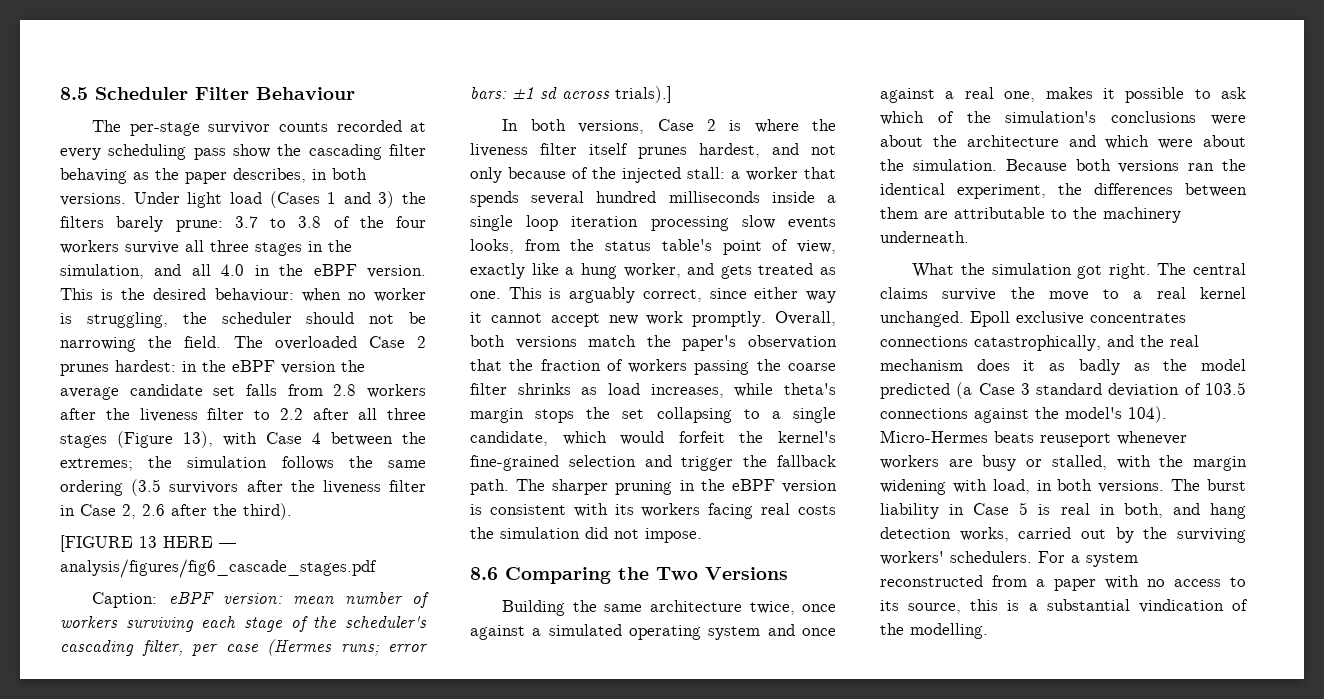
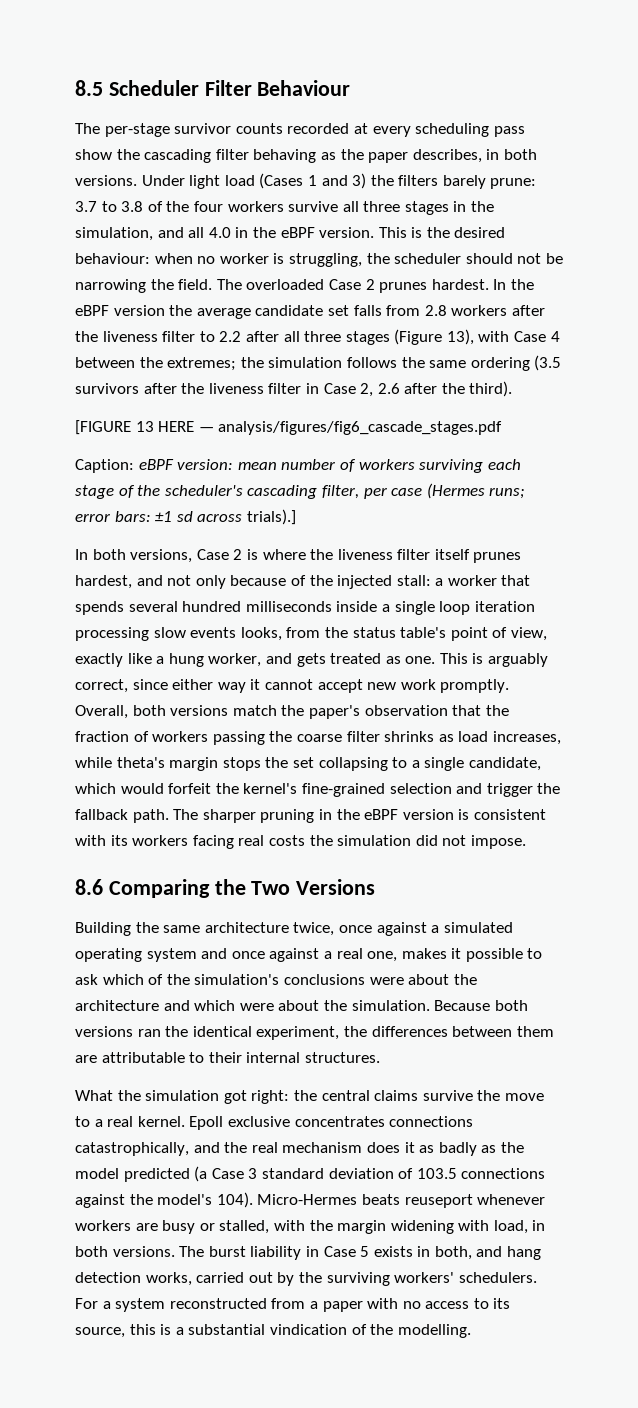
[115,360,197,372] hardest: in -> [431,279,507,290] hardest. In
[1073,207,1181,223] [880,231,969,243] the machinery underneath. -> [208,1052,380,1063] their internal structures.
[1108,263,1187,279] right. The -> [251,1090,317,1104] right: the
[1200,287,1246,299] [880,311,964,327] kernel unchanged. -> [137,1116,185,1127] kernel.
[1038,503,1090,515] is real -> [373,1246,413,1257] exists

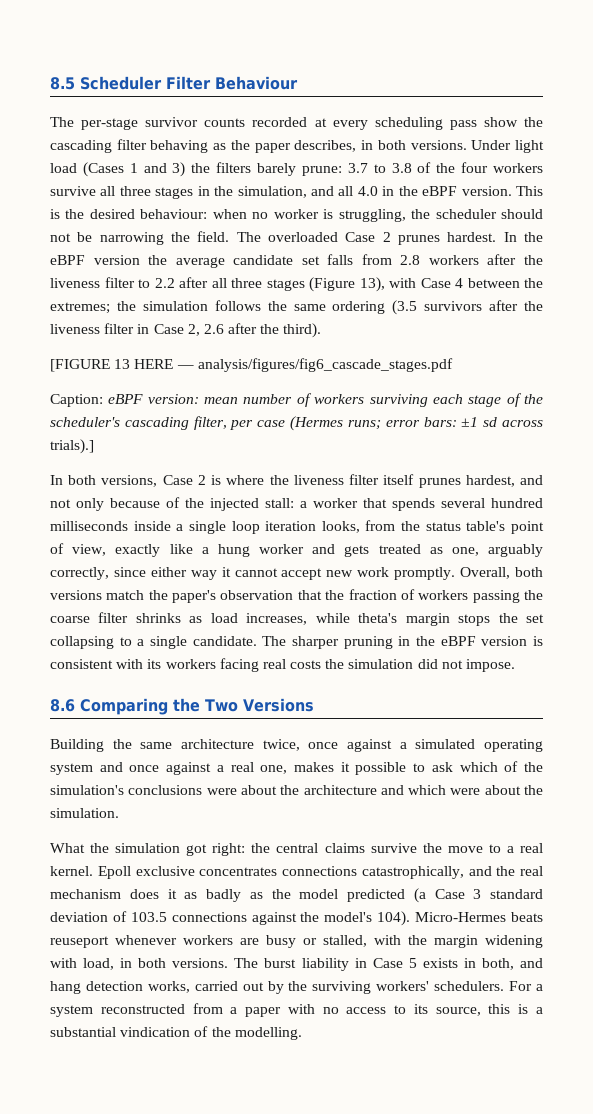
[75,627,237,641] processing slow events -> (317, 526) none
[208,653,262,667] worker, -> [259,544,304,554] worker
[405,653,549,667] [75,679,128,693] one. This is arguably correct, -> [451,544,543,557] [50,567,109,580] one, arguably correctly,
[468,757,541,771] [75,783,561,797] [75,809,169,823] candidate, which would forfeit the kernel's fine-grained selection and trigger the fallback path. -> [192,636,257,646] candidate.
[434,1000,528,1011] [75,1026,554,1040] [75,1052,380,1063] Because both versions ran the identical experiment, the differences between them are attributable to their internal structures. -> (119, 813) none

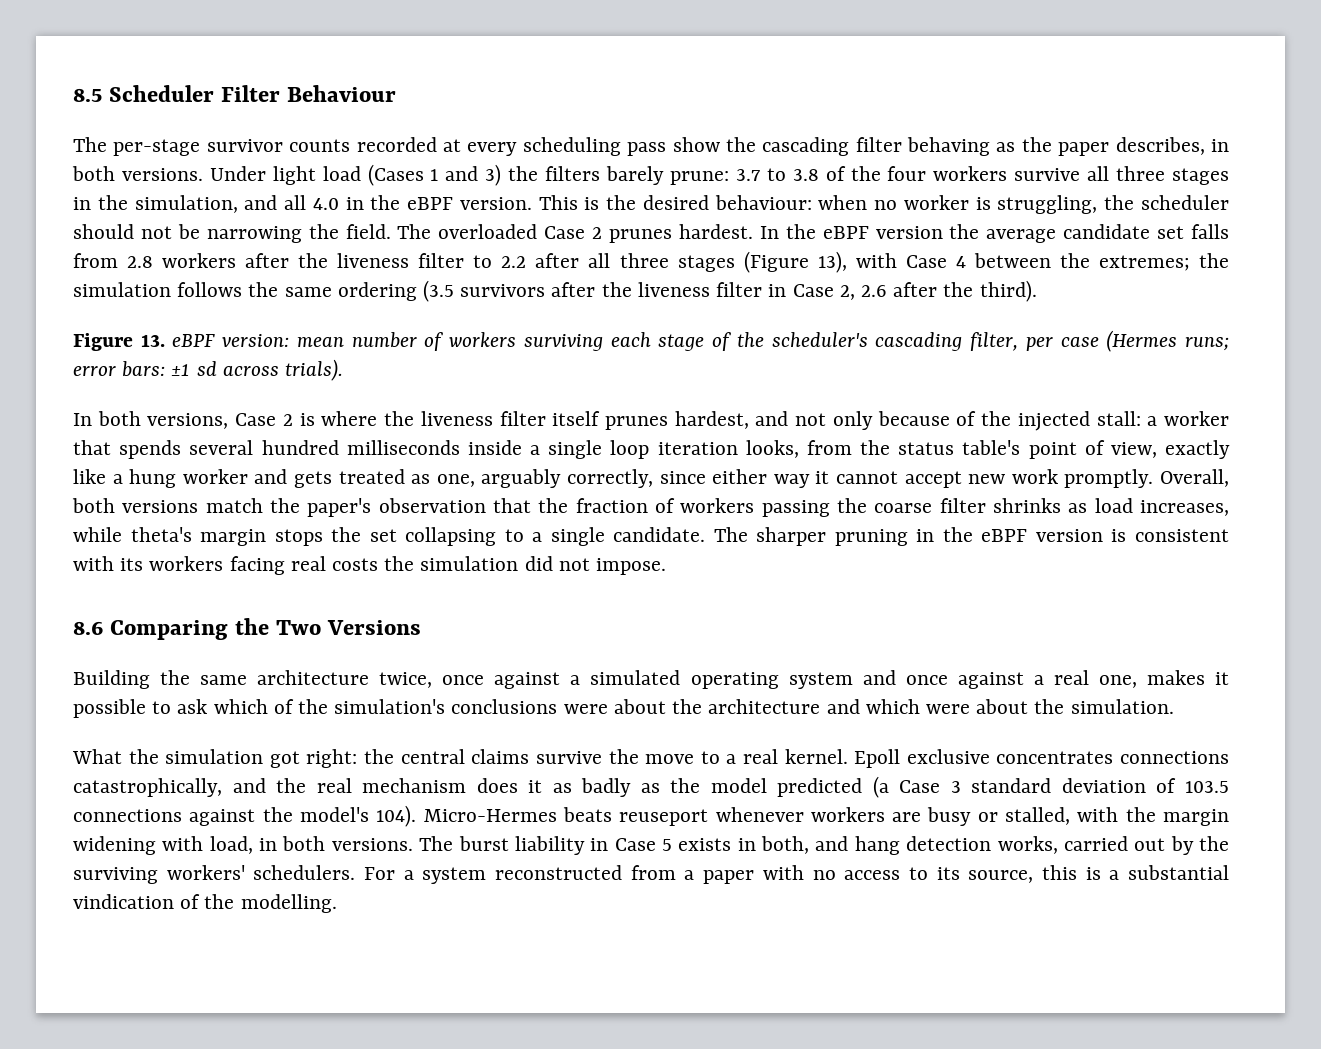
[50,358,453,372] [50,394,103,407] [FIGURE 13 HERE — analysis/figures/fig6_cascade_stages.pdf // Caption: -> [73,333,165,351] Figure 13.
[50,439,94,454] trials).] -> [285,359,344,381] trials).

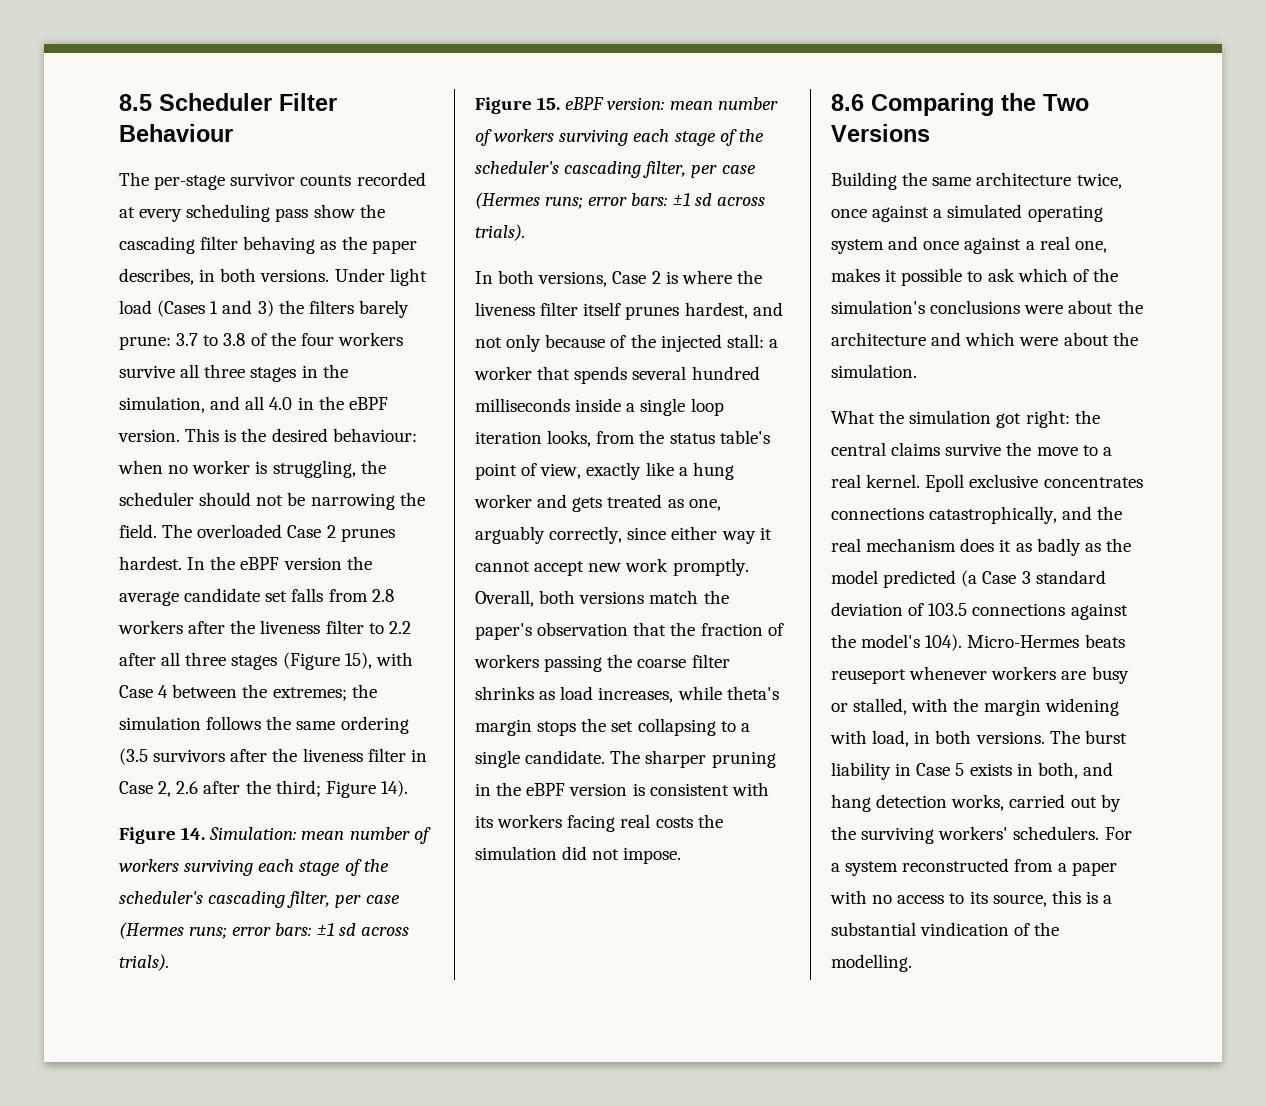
[817,251,847,273] 13), -> [344,652,372,669] 15),
[979,280,1037,302] [73,333,165,351] third). // Figure 13. -> [275,780,408,798] [119,827,431,844] [119,859,389,876] [119,891,400,908] [119,922,409,939] [119,954,169,971] [475,97,561,114] third; Figure 14). // Figure 14. Simulation: mean number of workers surviving each stage of the scheduler's cascading filter, per case (Hermes runs; error bars: ±1 sd across trials). // Figure 15.

